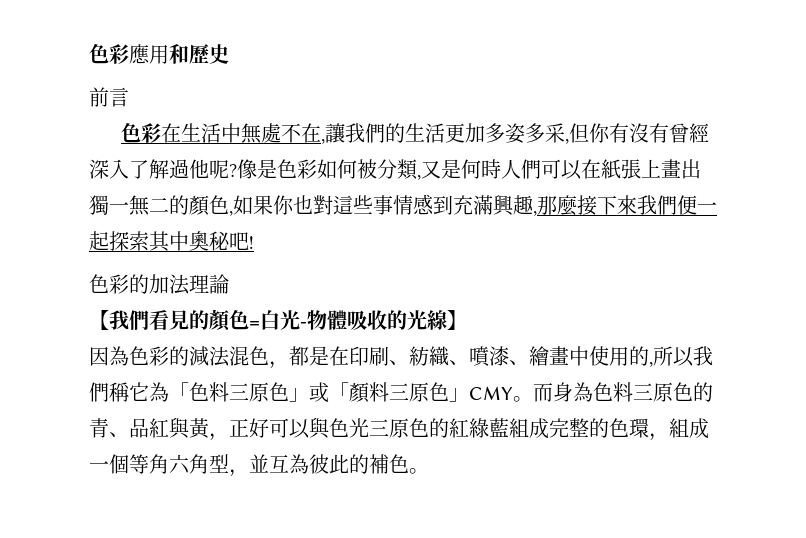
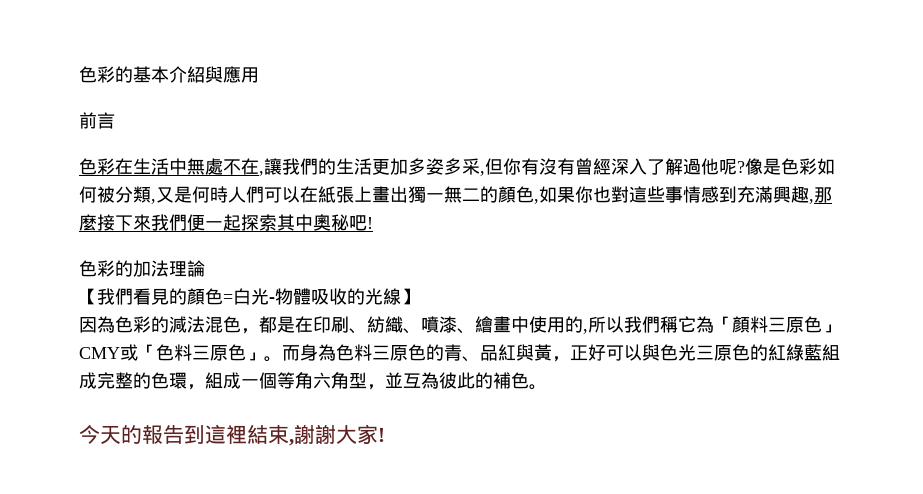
[89,44,129,64] 色彩 -> [79,66,223,83] 色彩的基本介紹與
[169,44,229,64] 和歷史 -> (259, 75) none
[189,382,513,403] 色料三原色」或「顏料三原色」CMY -> [732,316,840,333] [79,344,264,361] 顏料三原色」CMY或「色料三原色」
(429, 471) none -> [79,424,385,446] // 今天的報告到這裡結束,謝謝大家!

